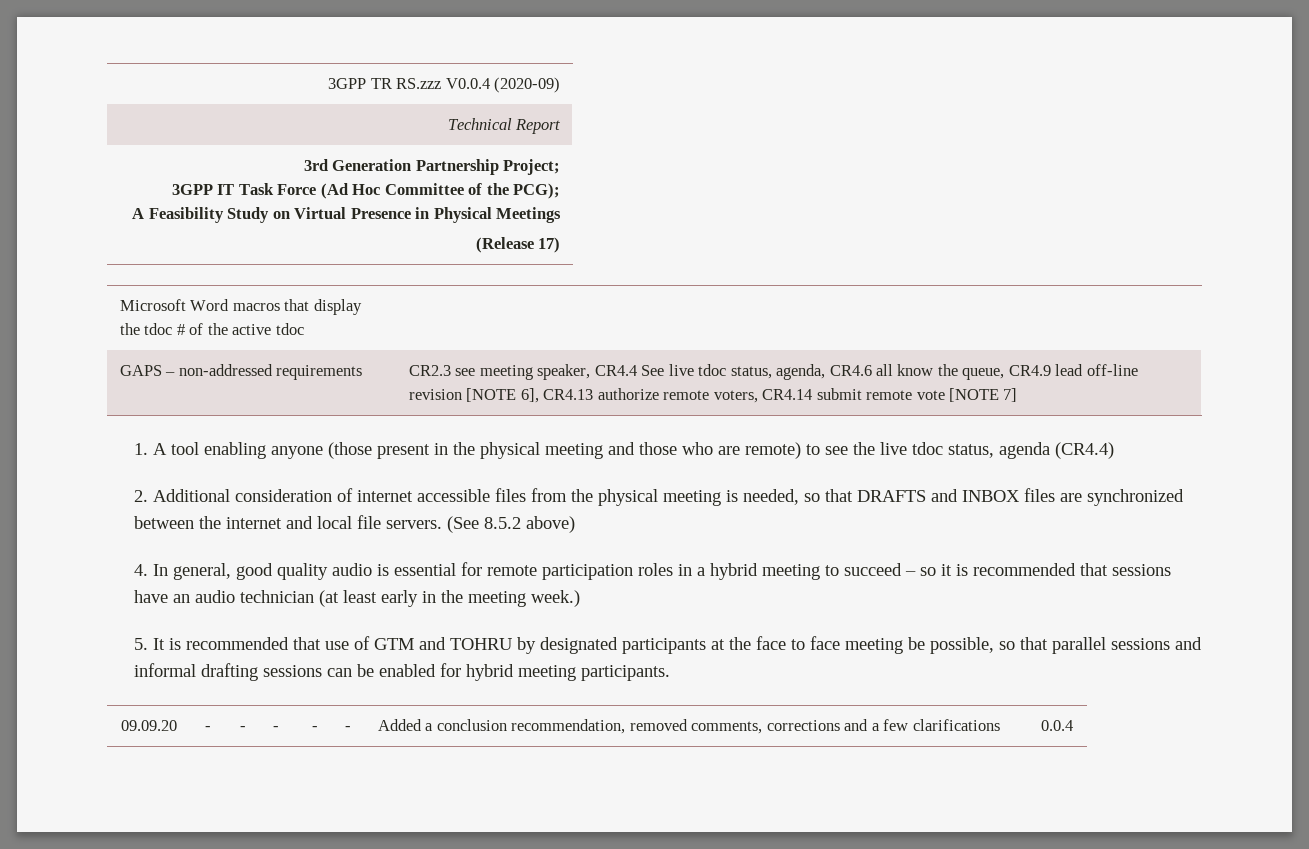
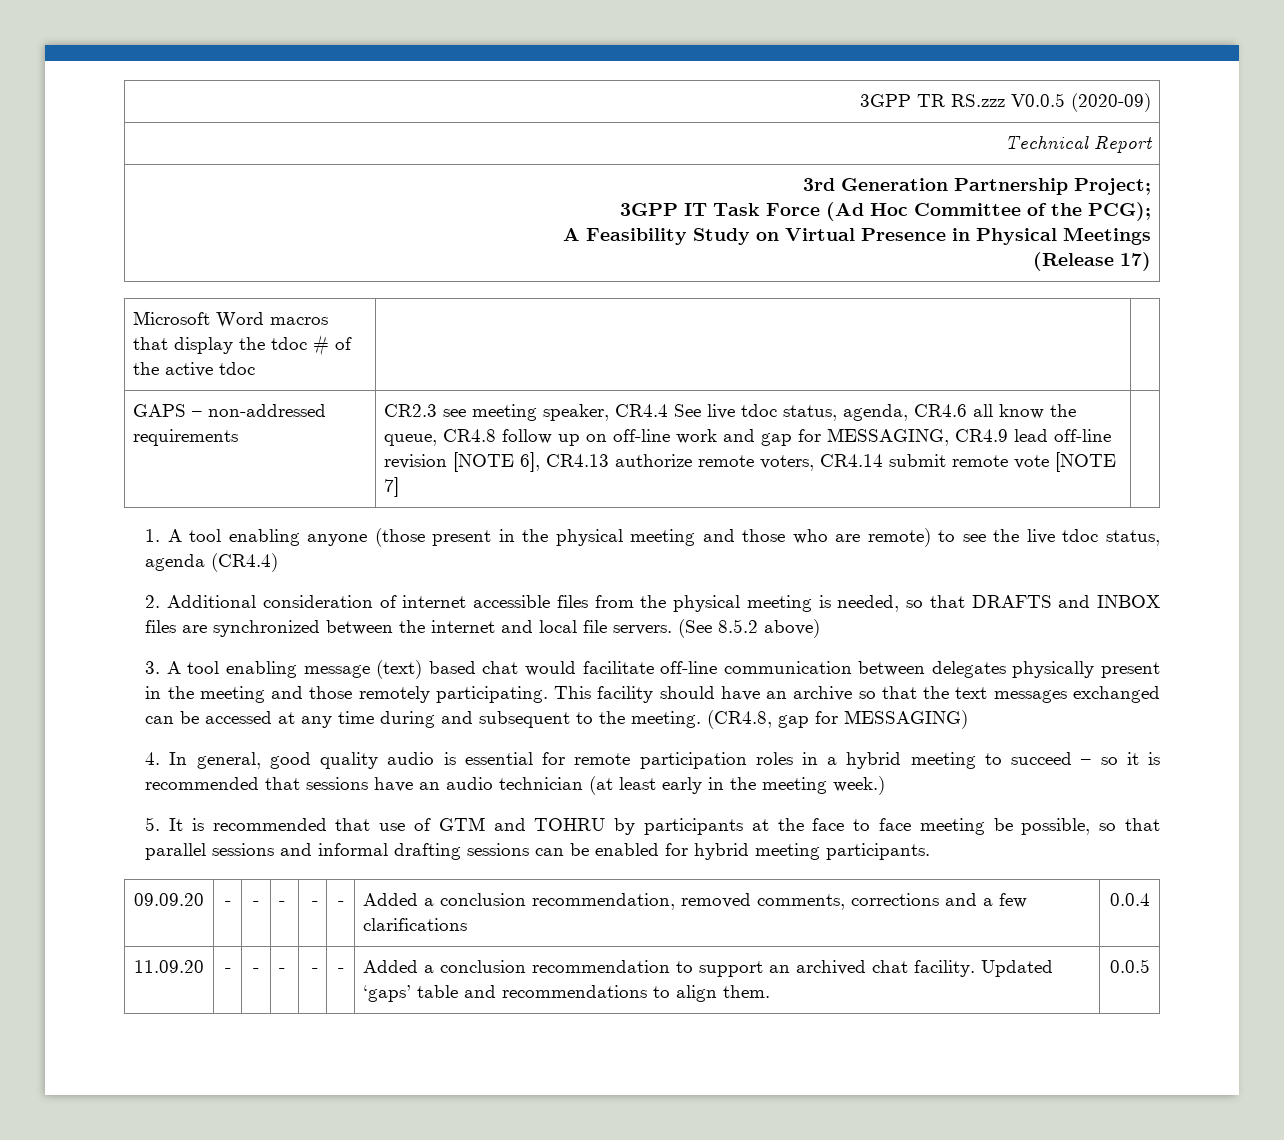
[445,78,490,89] V0.0.4 -> [1010,93,1065,107] V0.0.5
(1005, 374) none -> [443,428,950,446] CR4.8 follow up on off-line work and gap for MESSAGING,
(576, 524) none -> [145,660,1160,679] [145,686,1161,703] [145,710,969,729] // 3. A tool enabling message (text) based chat would facilitate off-line communication between delegates physically present in the meeting and those remotely participating. This facility should have an archive so that the text messages exchanged can be accessed at any time during and subsequent to the meeting. (CR4.8, gap for MESSAGING)
[540,637,619,654] designated -> (636, 826) none
(1073, 725) none -> [134,960,204,973] [224,968,231,973] [253,968,259,973] [279,968,286,973] [311,968,318,973] [337,968,344,973] [363,960,1054,977] [363,985,771,1002] [1109,959,1150,973] // 11.09.20 | - | - | - | - | - | Added a conclusion recommendation to support an archived chat facility. Updated ‘gaps’ table and recommendations to align them. | 0.0.5

